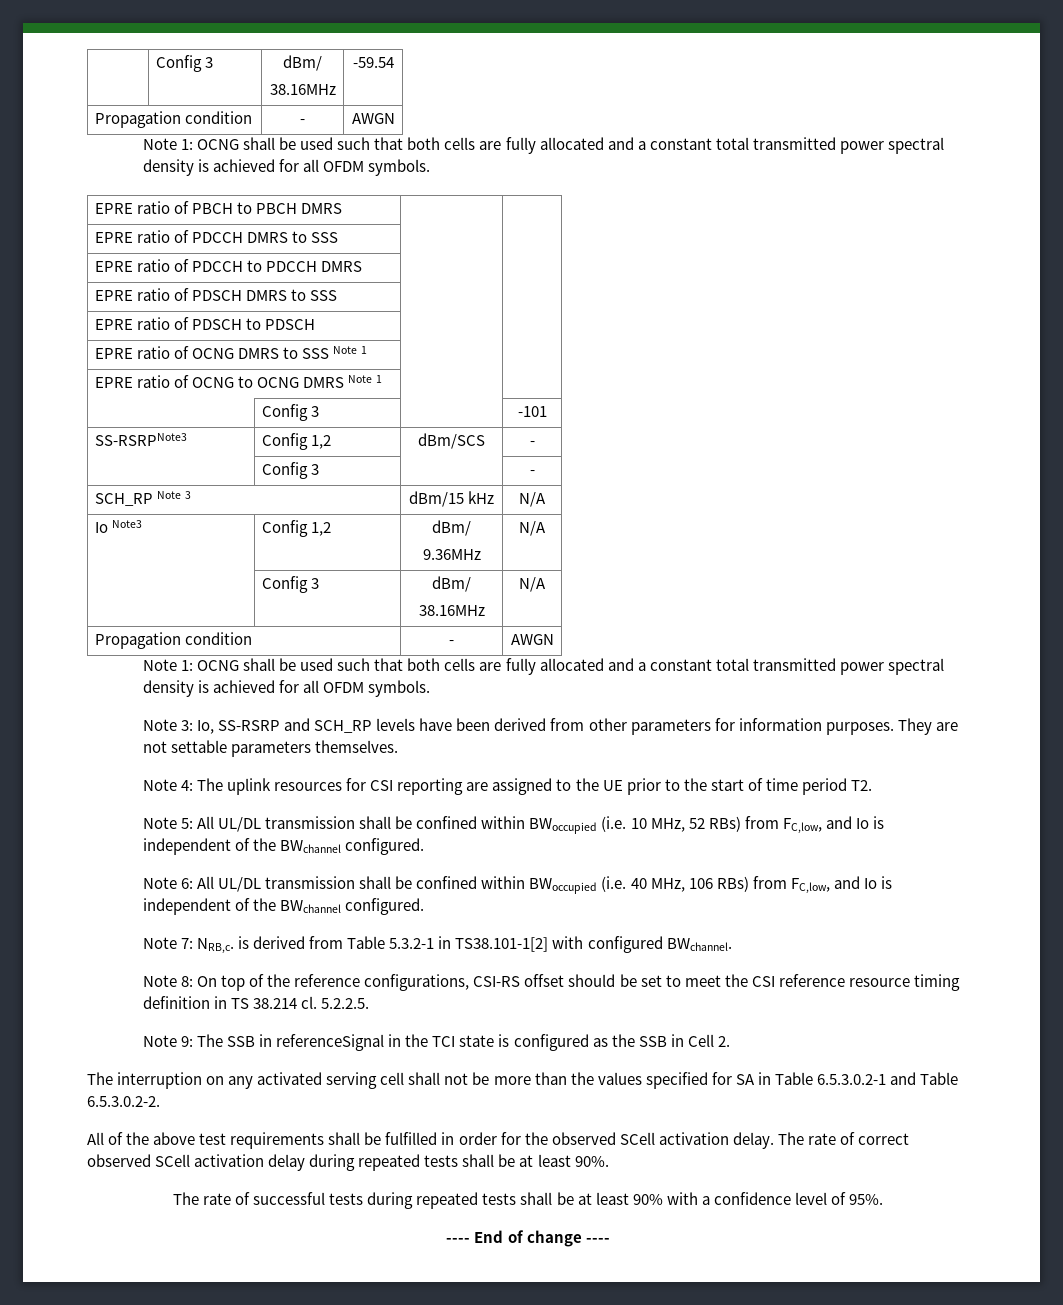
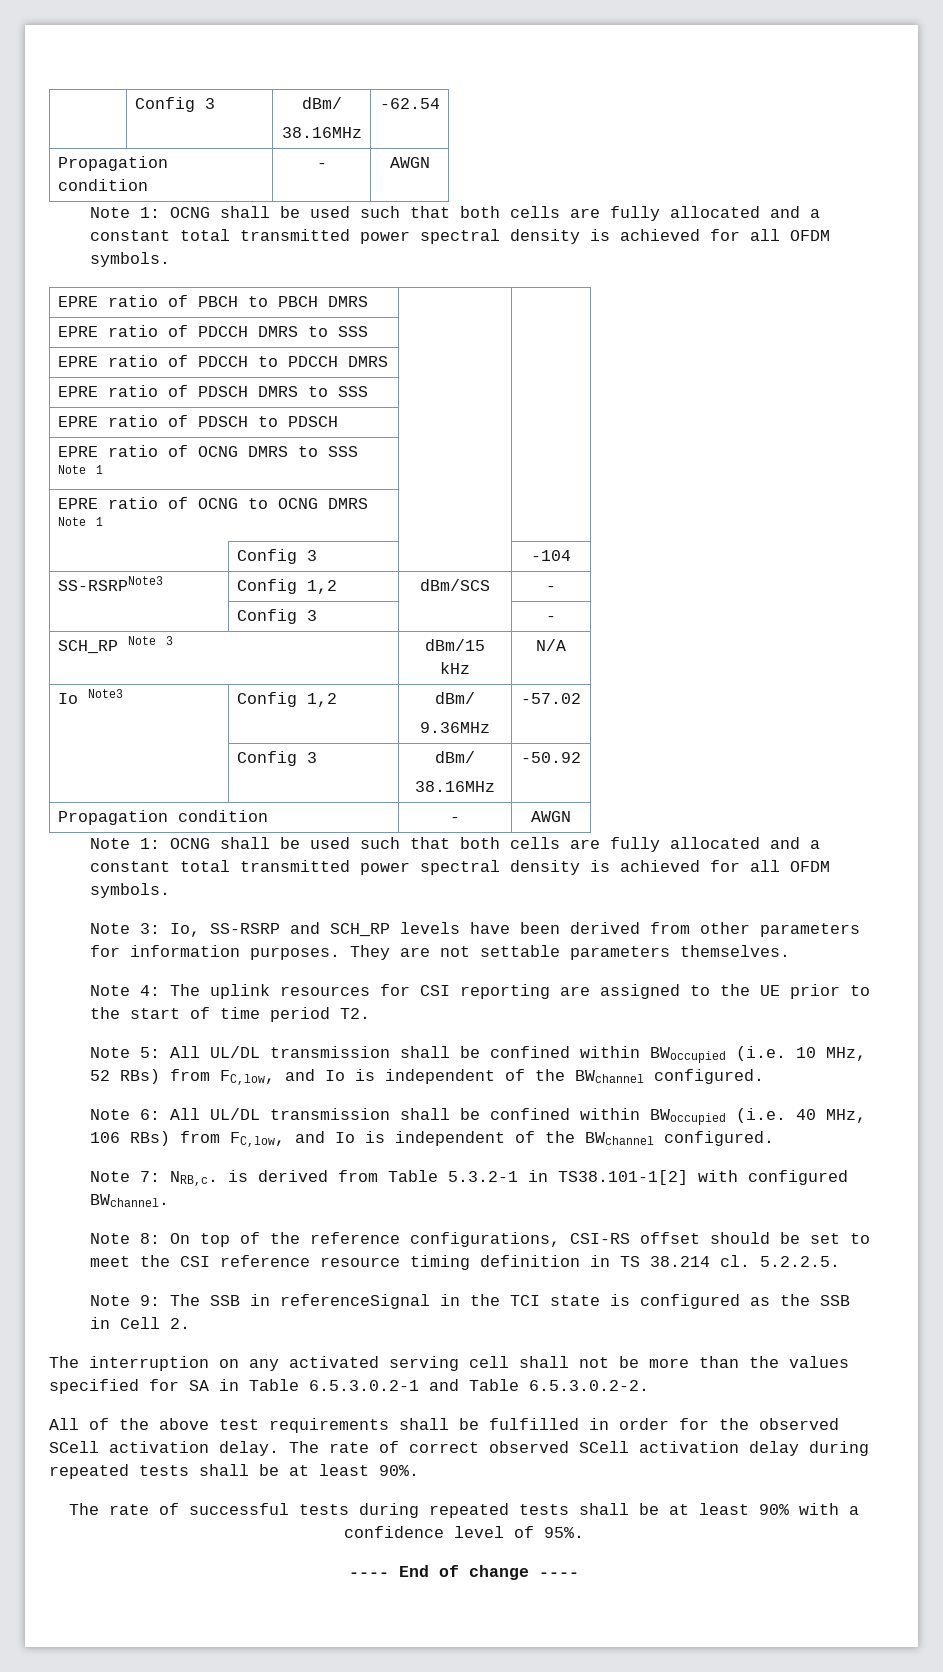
[155,55,213,72] [283,55,322,71] [269,84,336,95] [352,57,394,68] | Config 3 | dBm/ // 38.16MHz | -59.54 -> [134,97,215,112] [301,97,342,109] [281,127,362,138] [379,98,440,109] | Config 3 | dBm/ // 38.16MHz | -62.54
[517,406,547,417] -101 -> [531,550,571,561] -104
[519,521,546,536] [261,576,319,593] [432,576,471,592] [418,605,485,616] [519,577,546,592] N/A // | Config 3 | dBm/ // 38.16MHz | N/A -> [521,693,581,704] [236,751,317,766] [435,751,475,763] [415,781,495,792] [521,752,581,763] -57.02 // | Config 3 | dBm/ // 38.16MHz | -50.92

